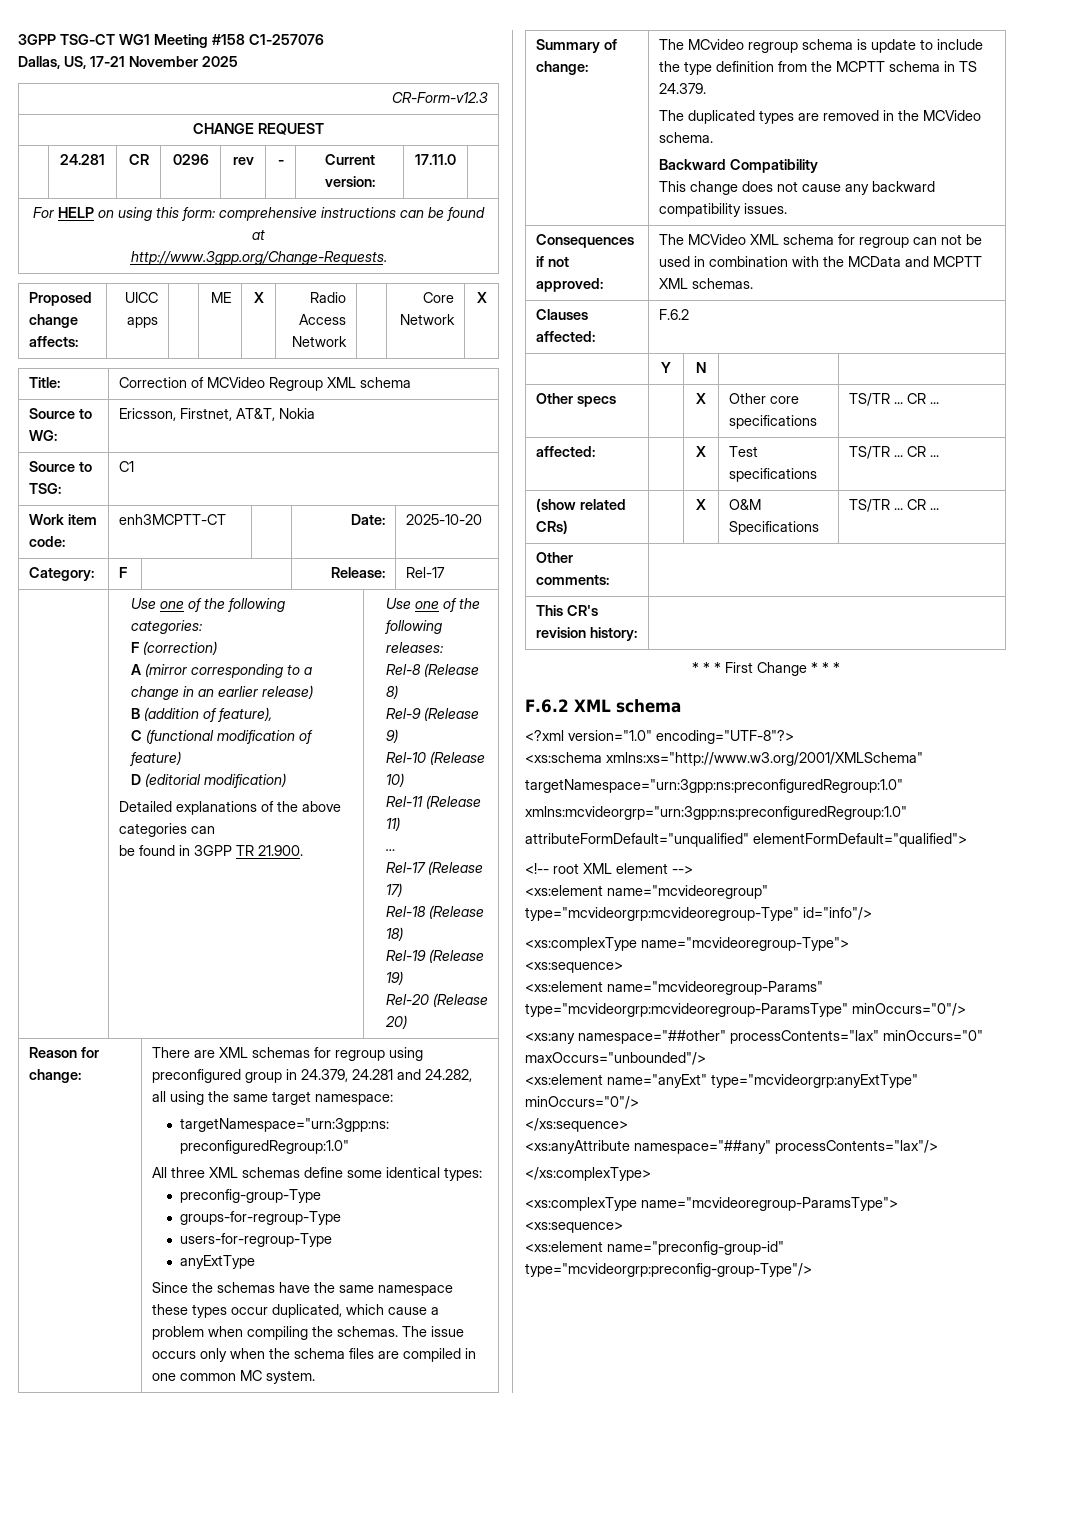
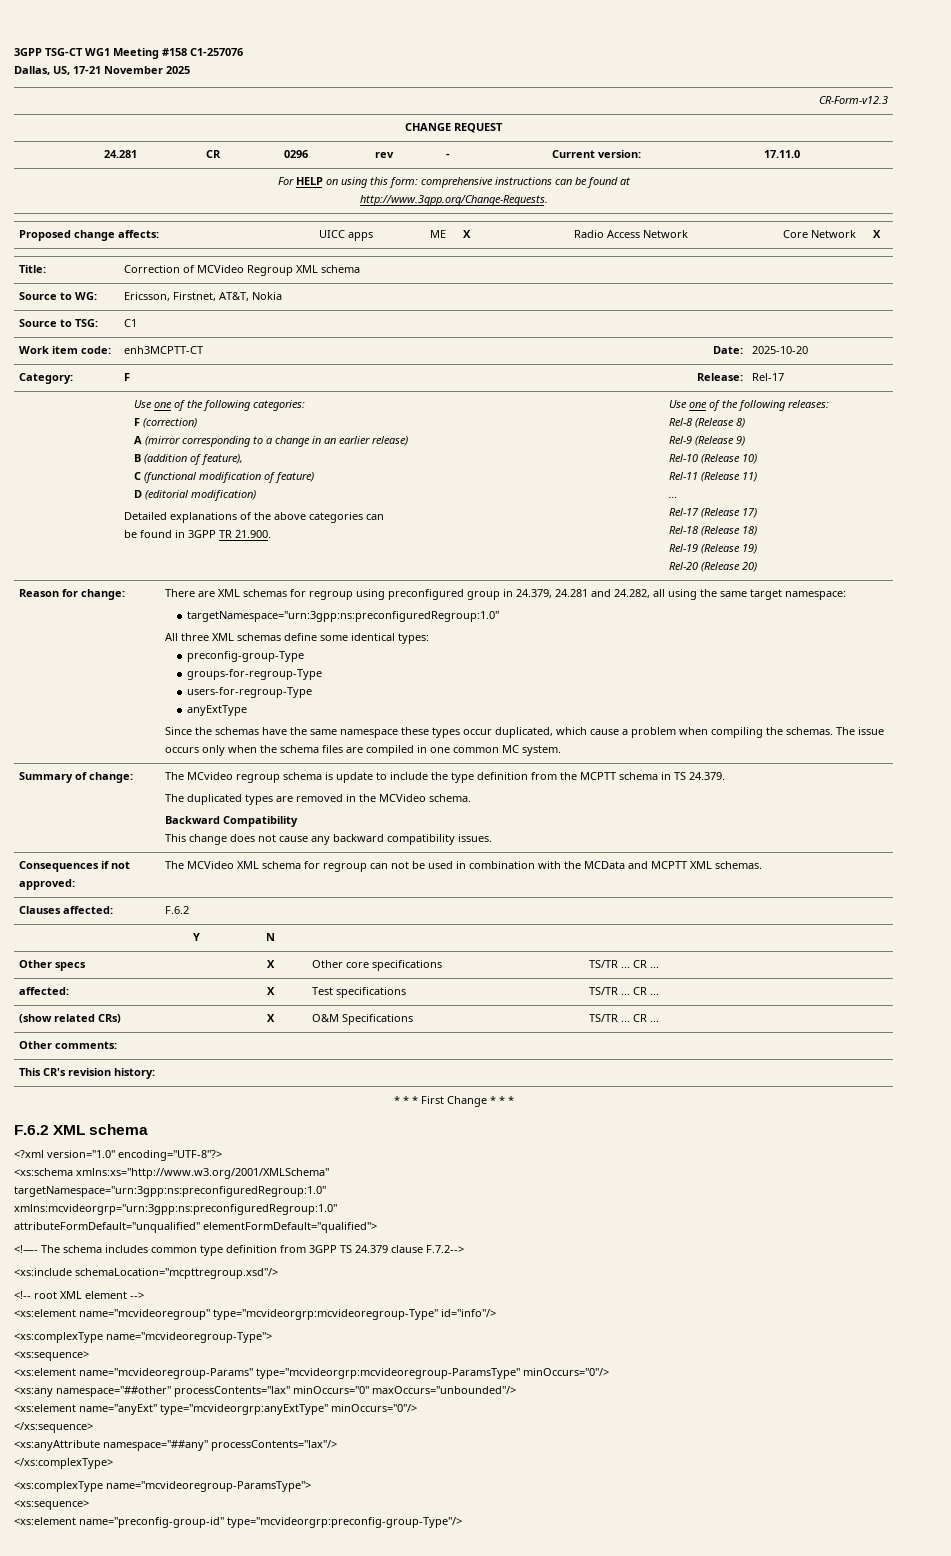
(967, 840) none -> [14,1245,464,1256] [14,1268,278,1279] // <!—- The schema includes common type definition from 3GPP TS 24.379 clause F.7.2--> // <xs:include schemaLocation="mcpttregroup.xsd"/>

